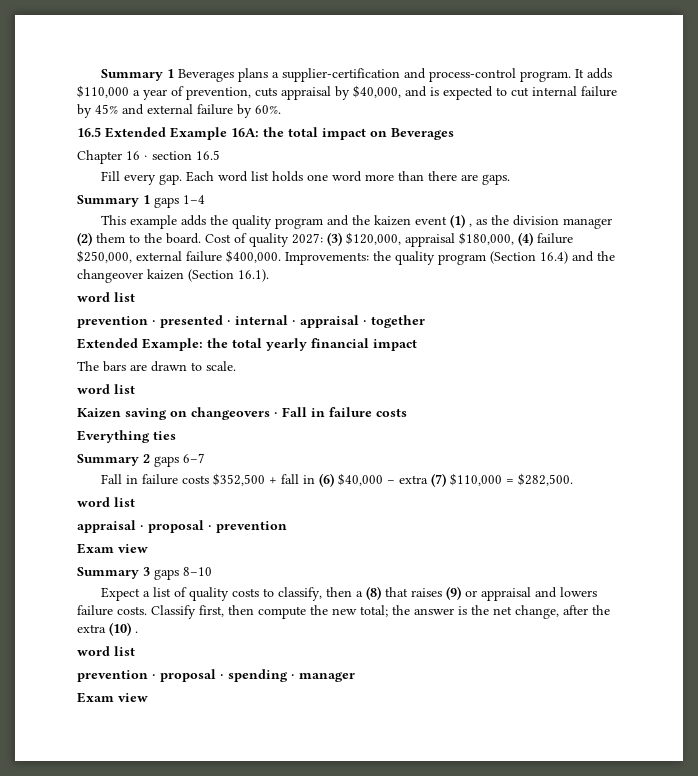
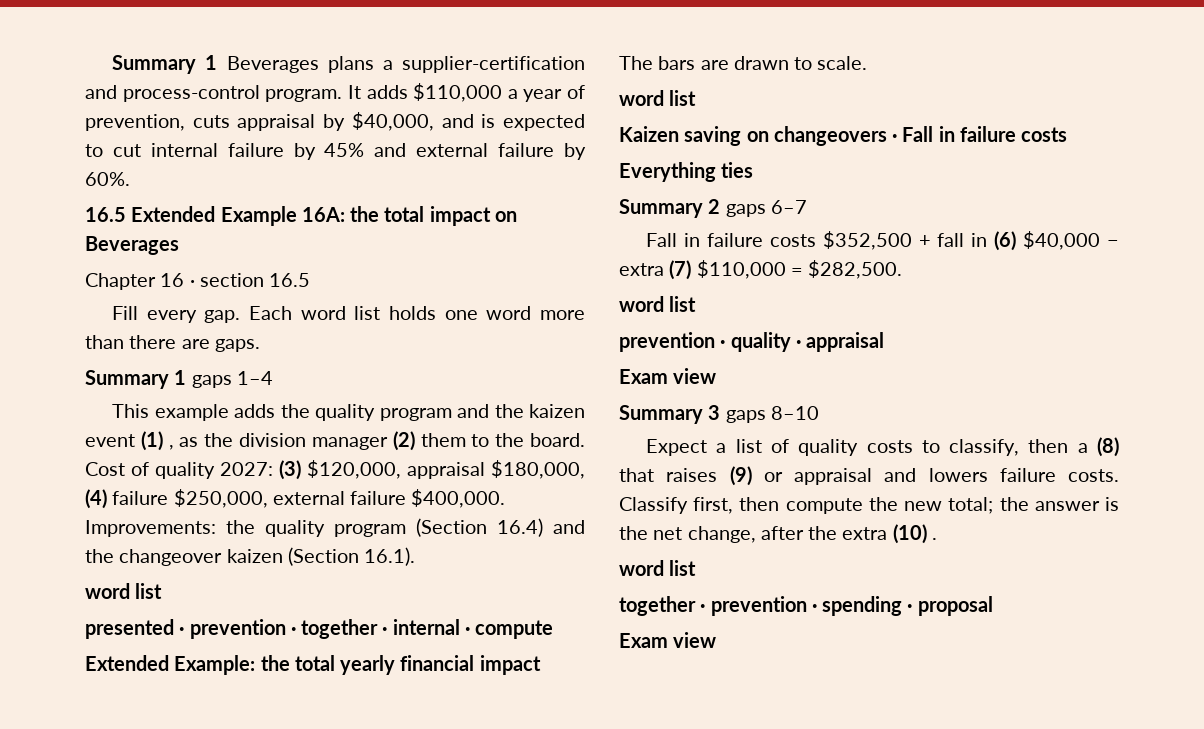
[77,315,223,328] prevention · presented -> [85,619,379,639] presented · prevention · together
[300,315,425,328] appraisal · together -> [475,620,554,639] compute
[77,520,287,533] appraisal · proposal · prevention -> [619,332,885,352] prevention · quality · appraisal
[77,669,216,682] prevention · proposal -> [619,596,807,616] together · prevention
[299,672,355,682] manager -> [917,596,993,616] proposal

